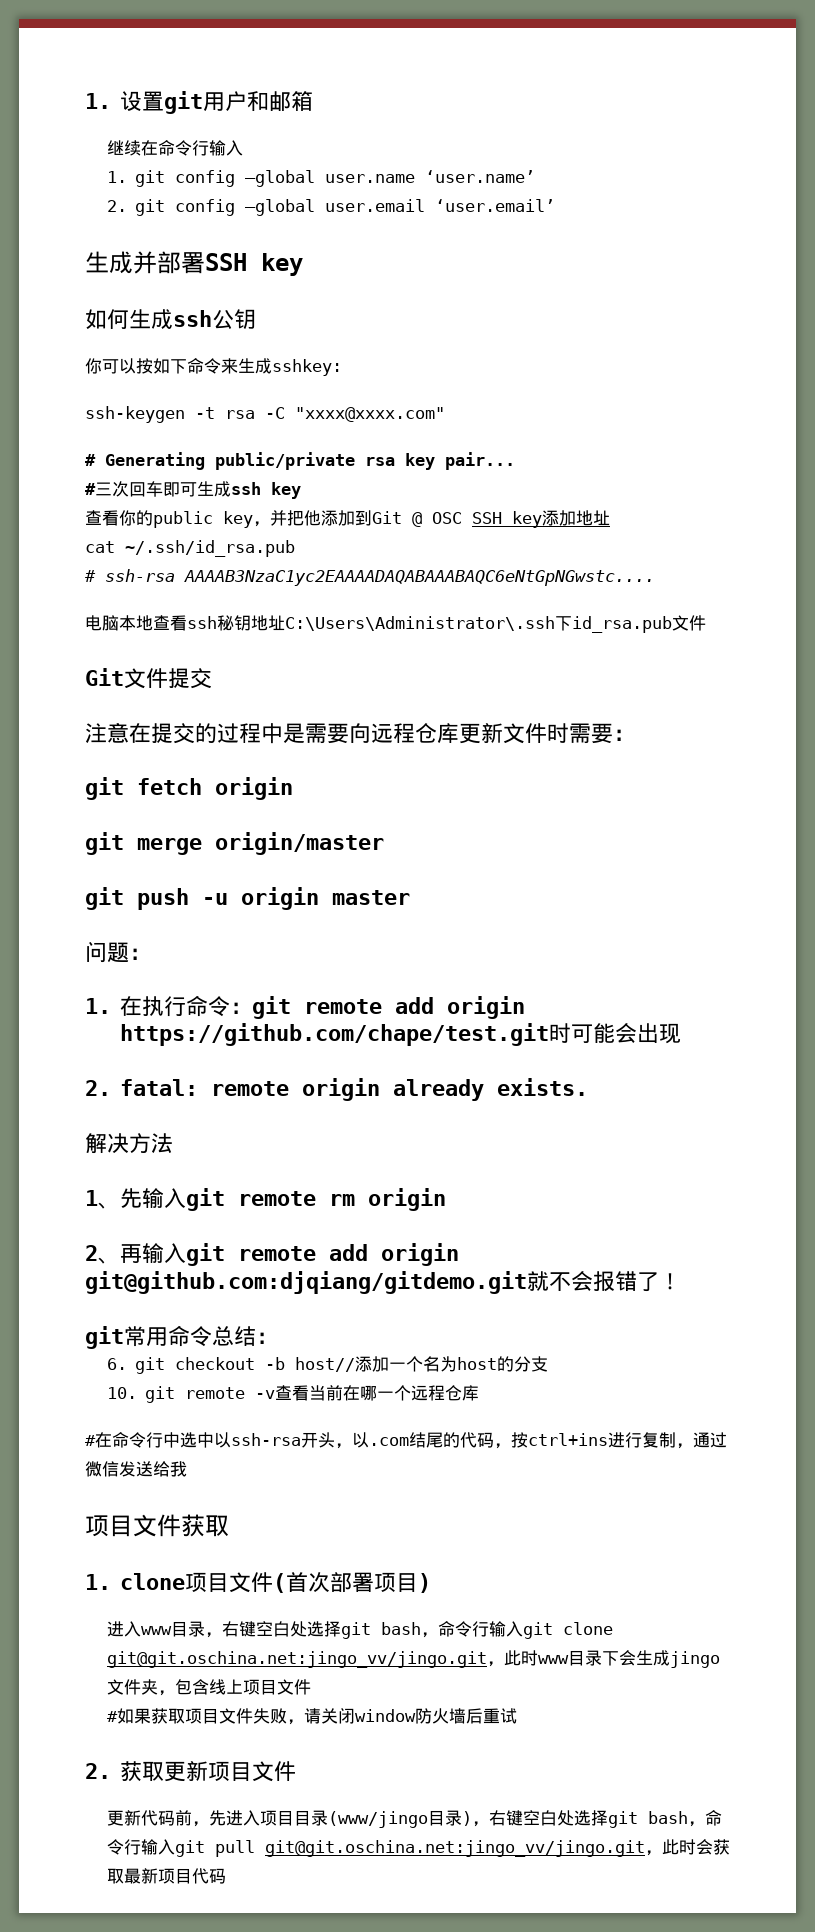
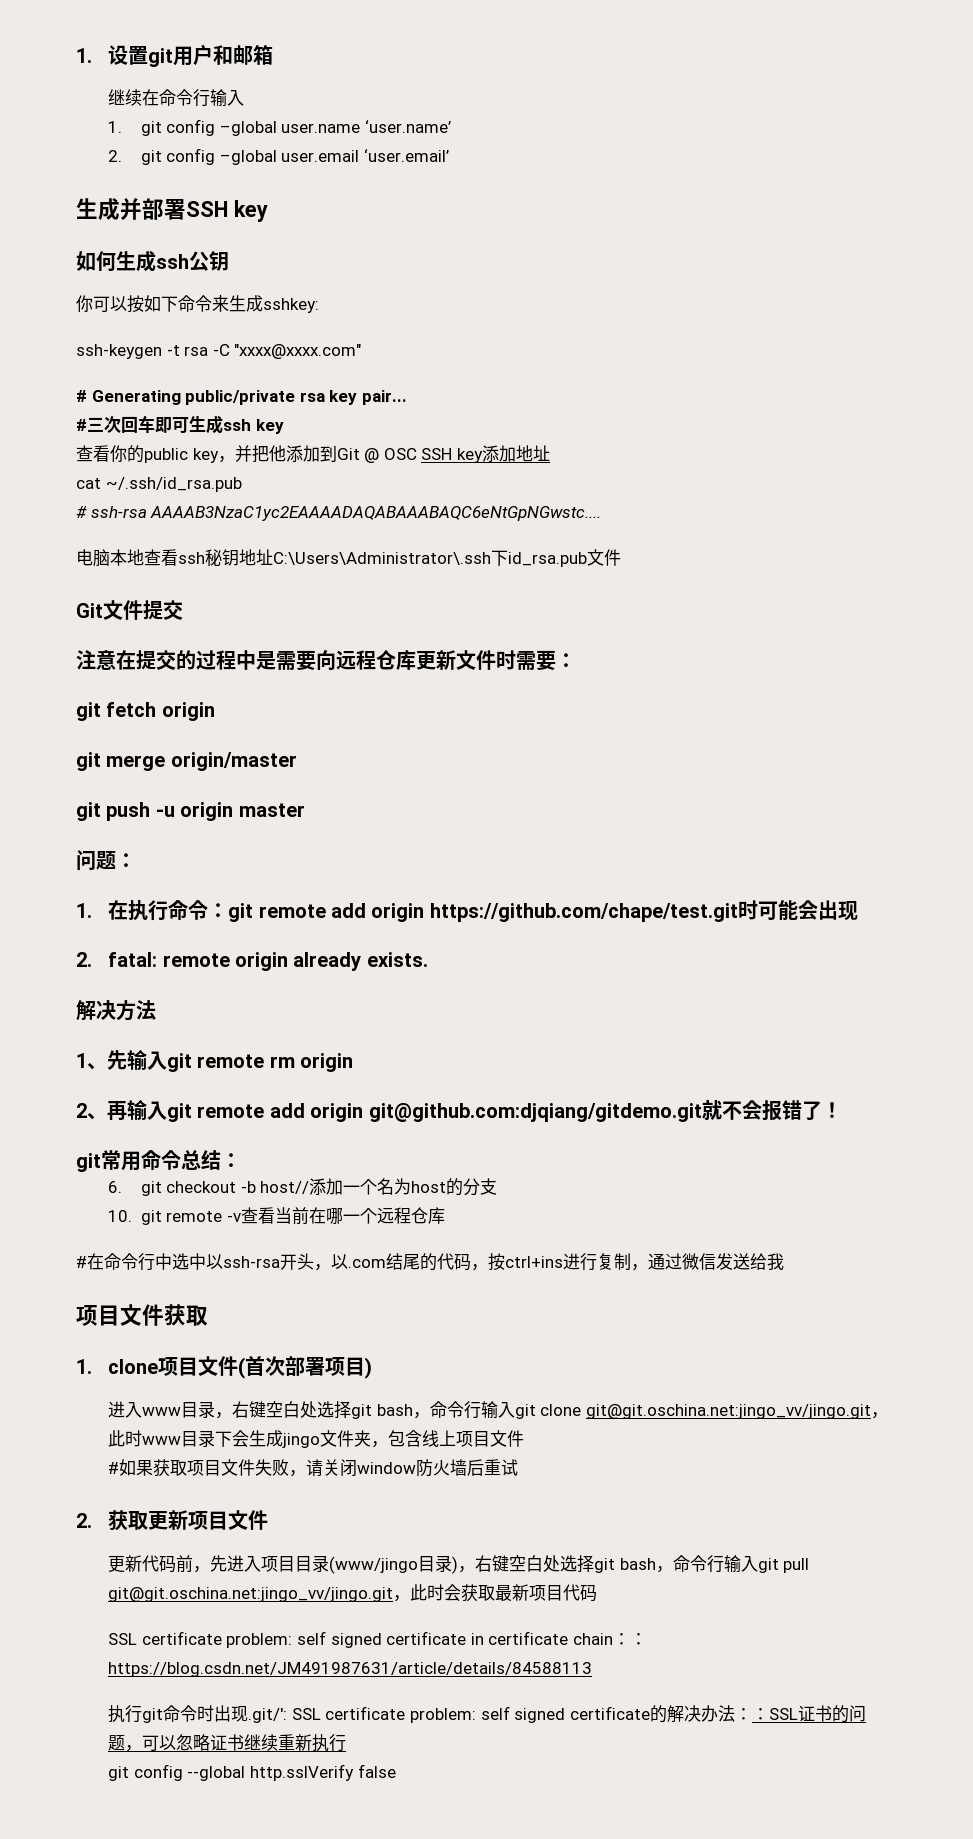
(226, 1876) none -> [108,1631,648,1648] [108,1662,593,1677] [108,1705,866,1723] [108,1734,347,1752] [108,1764,396,1781] // SSL certificate problem: self signed certificate in certificate chain：：https://blog.csdn.net/JM491987631/article/details/84588113 // 执行git命令时出现.git/': SSL certificate problem: self signed certificate的解决办法：：SSL证书的问题，可以忽略证书继续重新执行 // git config --global http.sslVerify false

